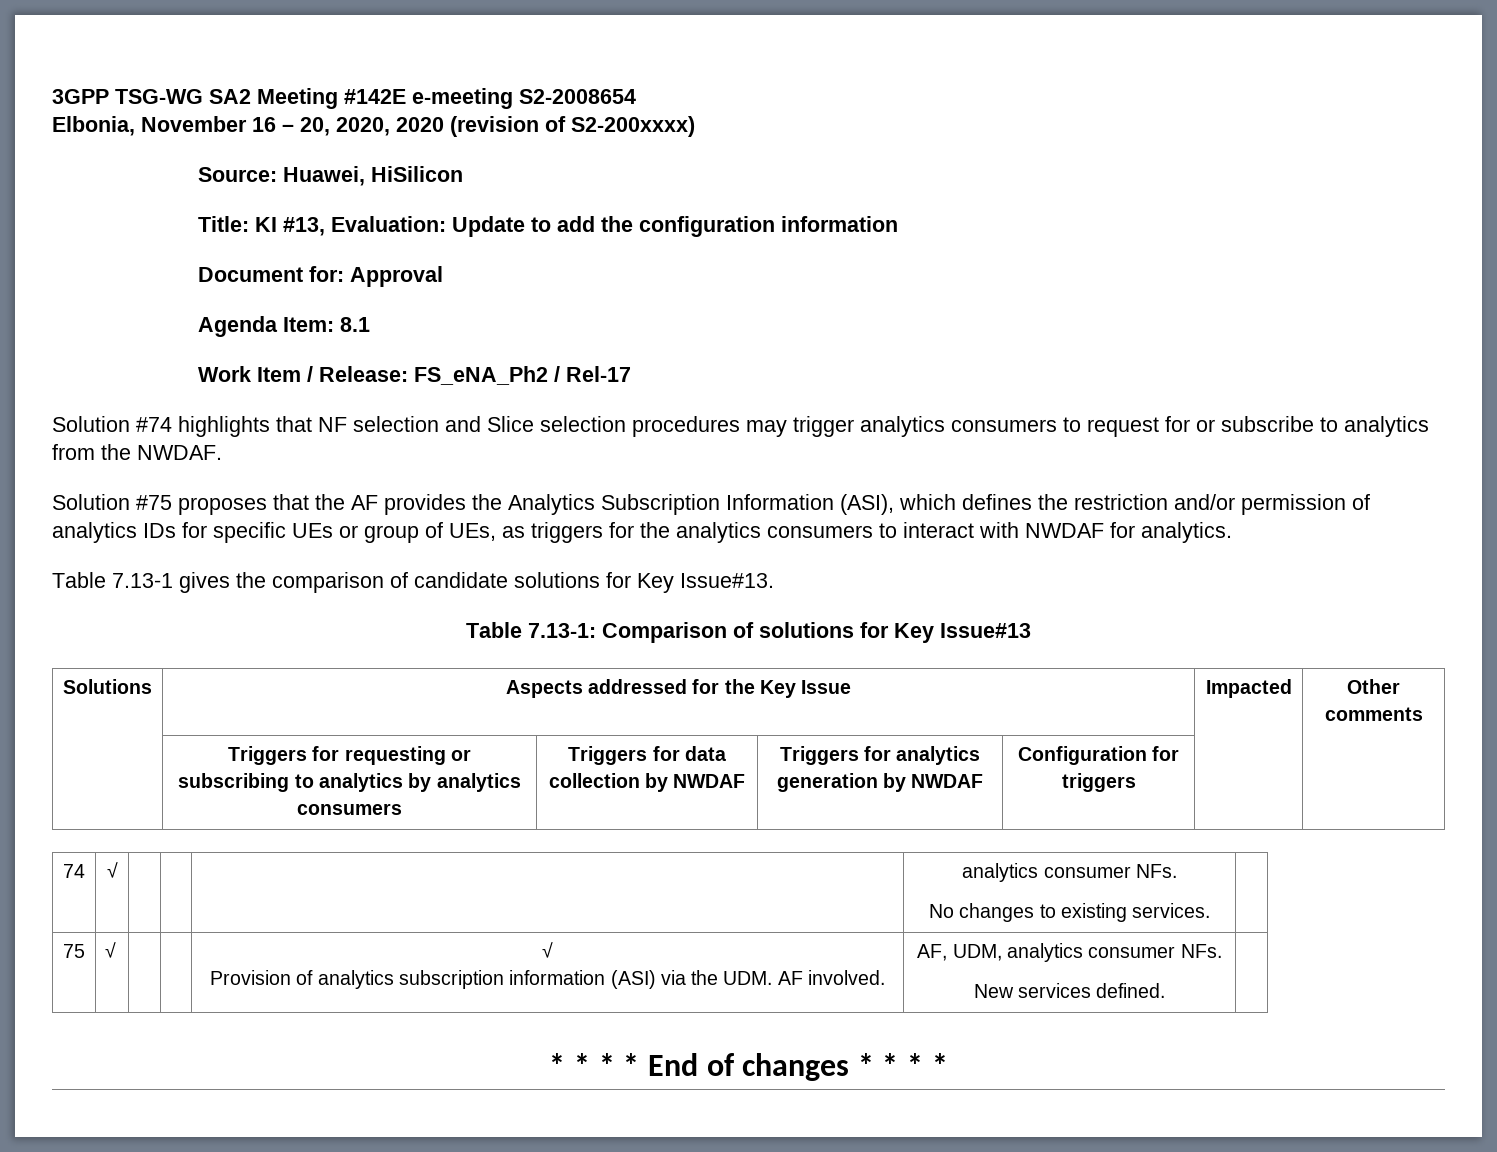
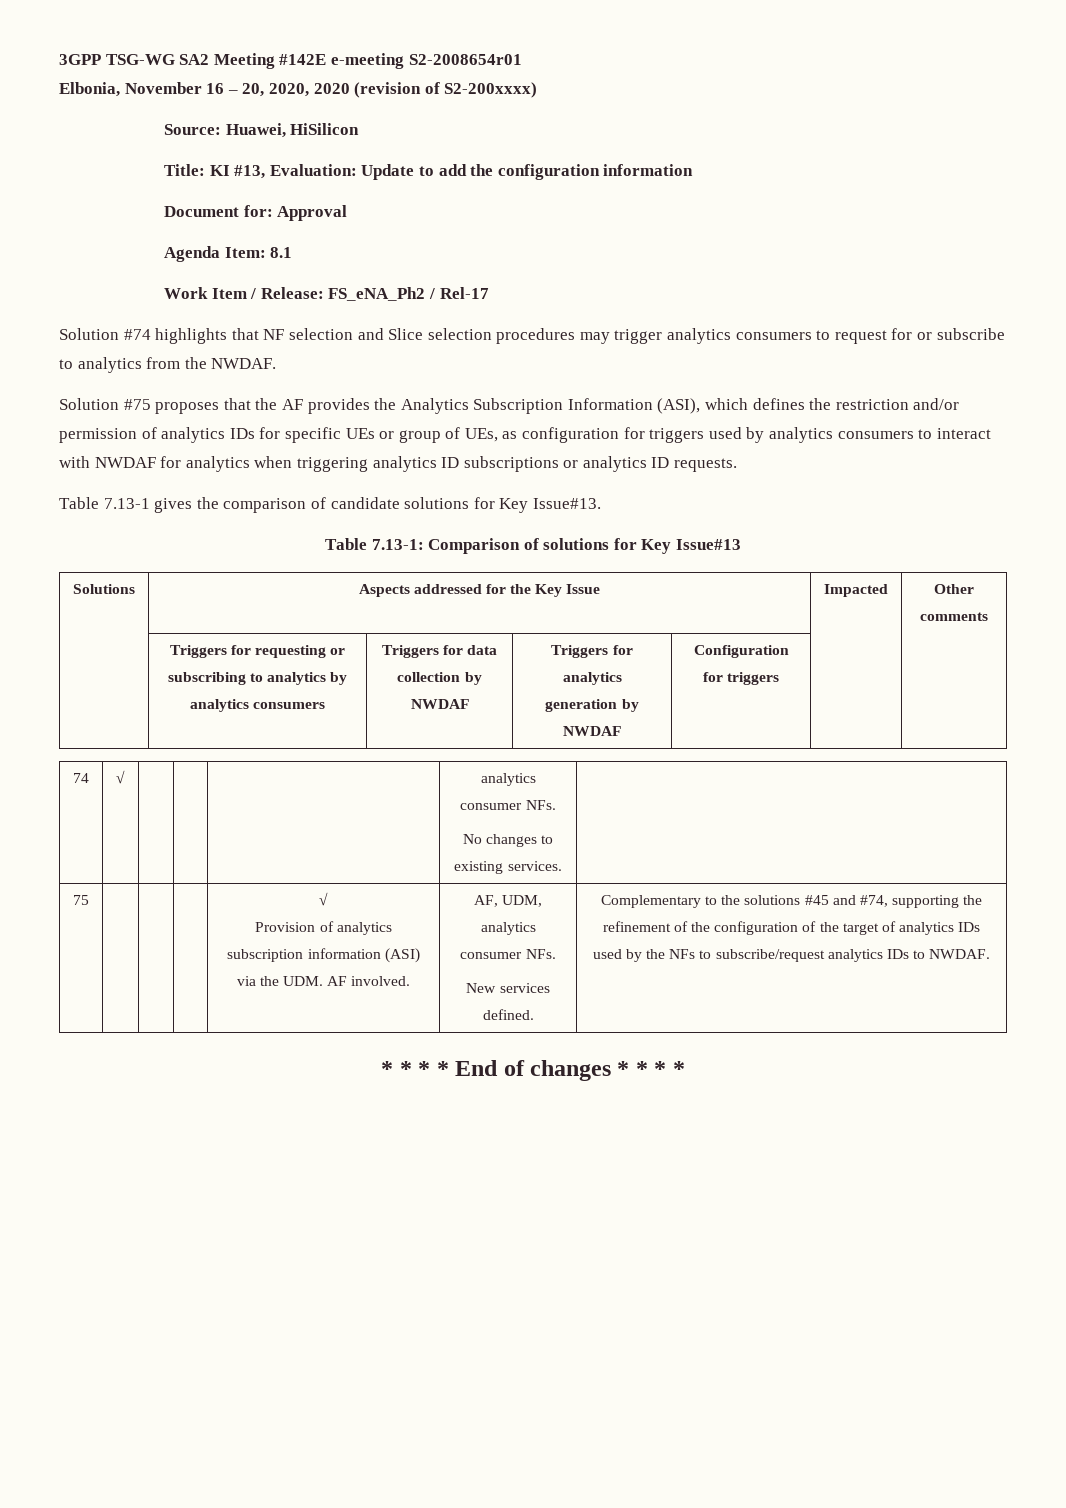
[519,89,636,104] S2-2008654 -> [408,54,522,65] S2-2008654r01
[531,522,670,543] triggers for the -> [522,427,765,443] configuration for triggers used by
[1141,522,1232,543] analytics. -> [185,456,738,472] analytics when triggering analytics ID subscriptions or analytics ID requests.
[105,942,117,958] √ -> (89, 900) none
(1166, 990) none -> [600,895,983,908] [602,921,981,935] [592,949,991,962] Complementary to the solutions #45 and #74, supporting the refinement of the configuration of the target of analytics IDs used by the NFs to subscribe/request analytics IDs to NWDAF.

